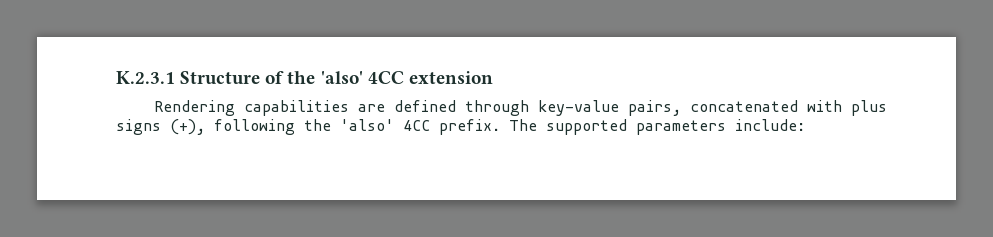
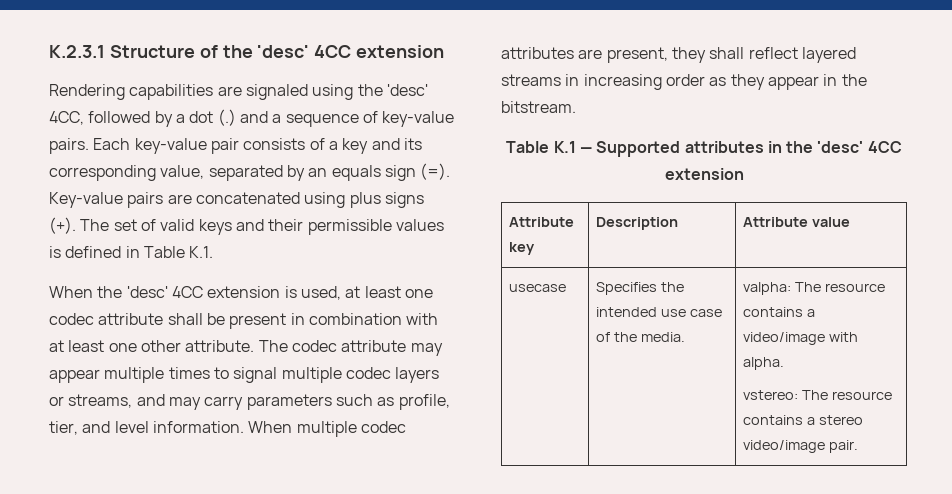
[320,71,363,84] 'also' -> [257,45,310,58] 'desc'
[393,100,887,116] [116,119,805,135] defined through key-value pairs, concatenated with plus signs (+), following the 'also' 4CC prefix. The supported parameters include: -> [245,84,428,100] [49,109,455,127] [49,138,422,154] [49,163,451,181] [49,192,424,208] [49,217,444,235] [49,246,214,258] [49,286,433,300] [49,313,439,329] [49,340,443,356] [49,367,440,383] [49,394,450,410] [49,421,406,437] [501,47,856,63] [501,74,867,90] [501,101,576,113] [506,141,902,157] [664,168,744,180] [509,217,575,227] [509,242,536,255] [596,217,679,230] [743,217,850,227] [509,284,567,292] [596,282,684,295] [596,307,722,317] [596,332,685,342] [743,282,885,295] [743,307,815,317] [743,332,858,345] [743,357,785,370] [743,390,892,400] [743,415,863,425] [743,440,858,453] signaled using the 'desc' 4CC, followed by a dot (.) and a sequence of key-value pairs. Each key-value pair consists of a key and its corresponding value, separated by an equals sign (=). Key-value pairs are concatenated using plus signs (+). The set of valid keys and their permissible values is defined in Table K.1. // When the 'desc' 4CC extension is used, at least one codec attribute shall be present in combination with at least one other attribute. The codec attribute may appear multiple times to signal multiple codec layers or streams, and may carry parameters such as profile, tier, and level information. When multiple codec attributes are present, they shall reflect layered streams in increasing order as they appear in the bitstream. // Table K.1 — Supported attributes in the 'desc' 4CC extension // Attribute key | Description | Attribute value // usecase | Specifies the intended use case of the media. | valpha: The resource contains a video/image with alpha. // vstereo: The resource contains a stereo video/image pair.

